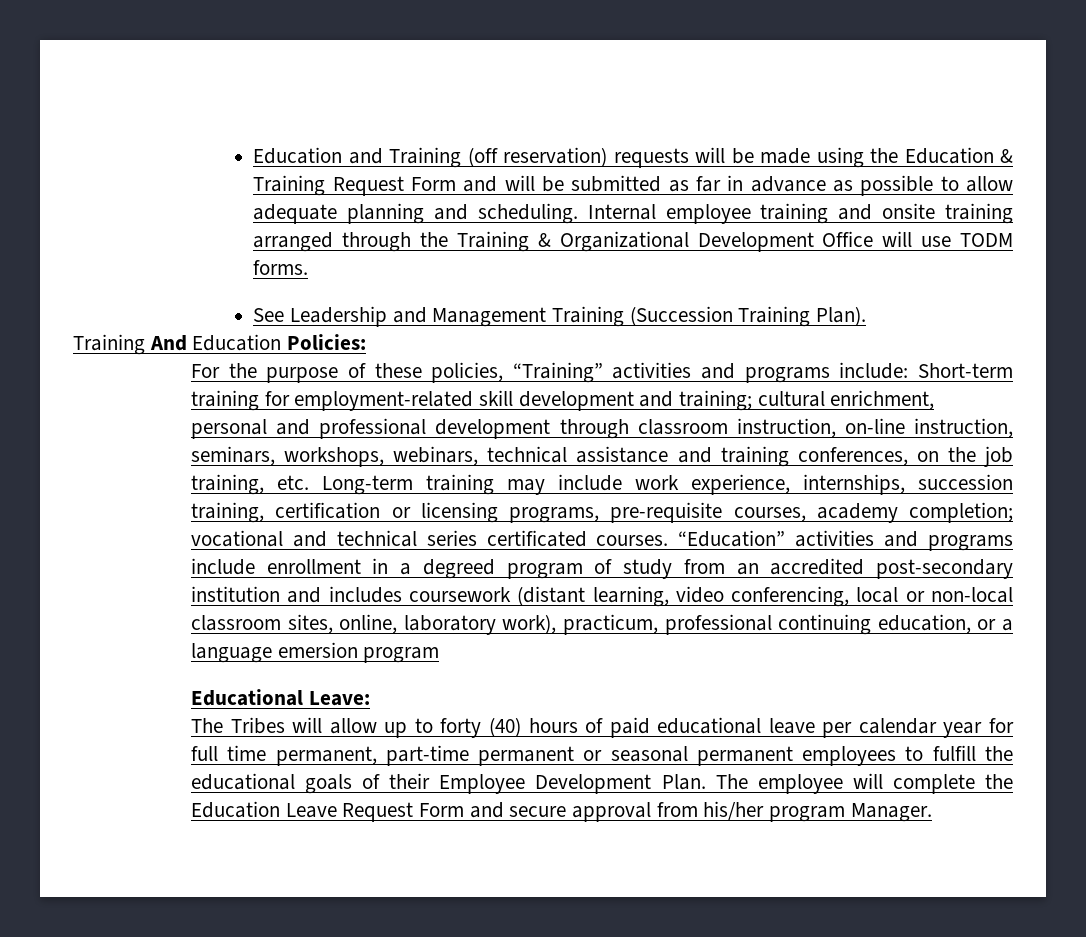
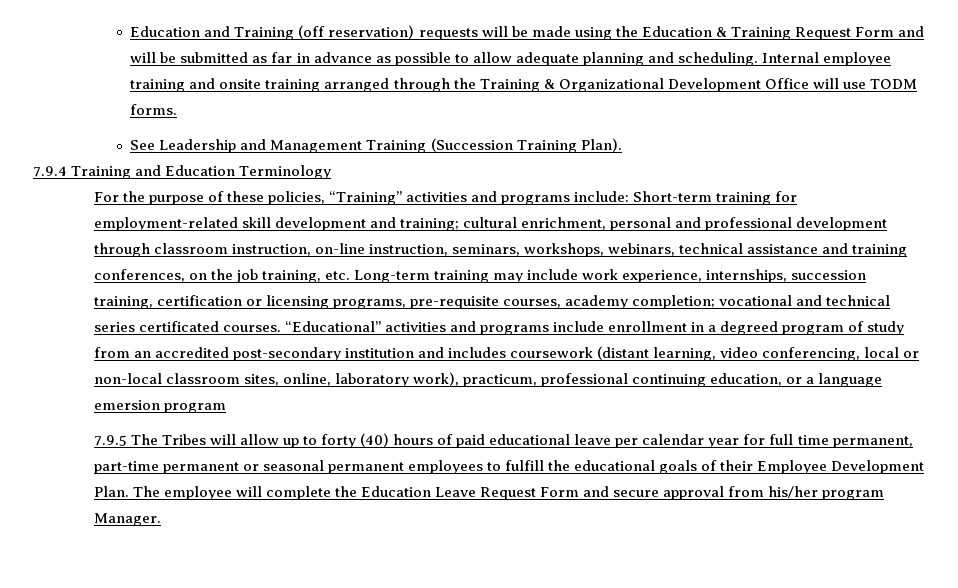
[73,334,367,355] Training And Education Policies: -> [33,165,332,179] 7.9.4 Training and Education Terminology
[678,530,786,547] “Education” -> [284,321,381,332] “Educational”
[191,689,370,706] Educational Leave: // -> [93,435,127,446] 7.9.5

